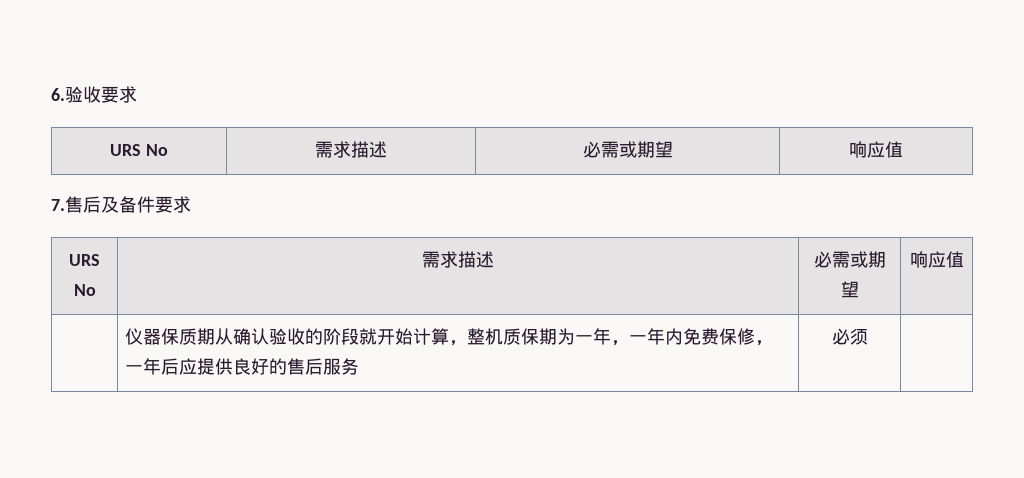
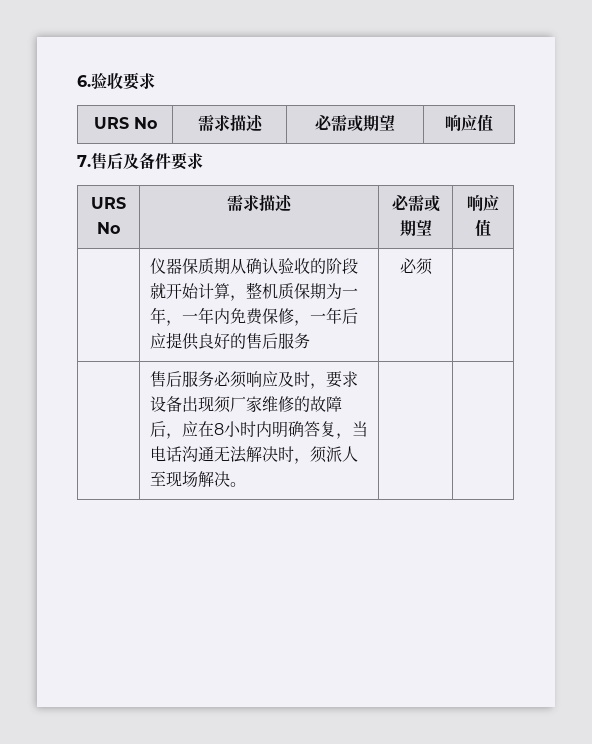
(868, 336) none -> [149,371,358,389] [149,396,342,413] [149,421,368,439] [149,446,358,464] [149,471,246,487] // | 售后服务必须响应及时，要求设备出现须厂家维修的故障后，应在8小时内明确答复，当电话沟通无法解决时，须派人至现场解决。 | |

